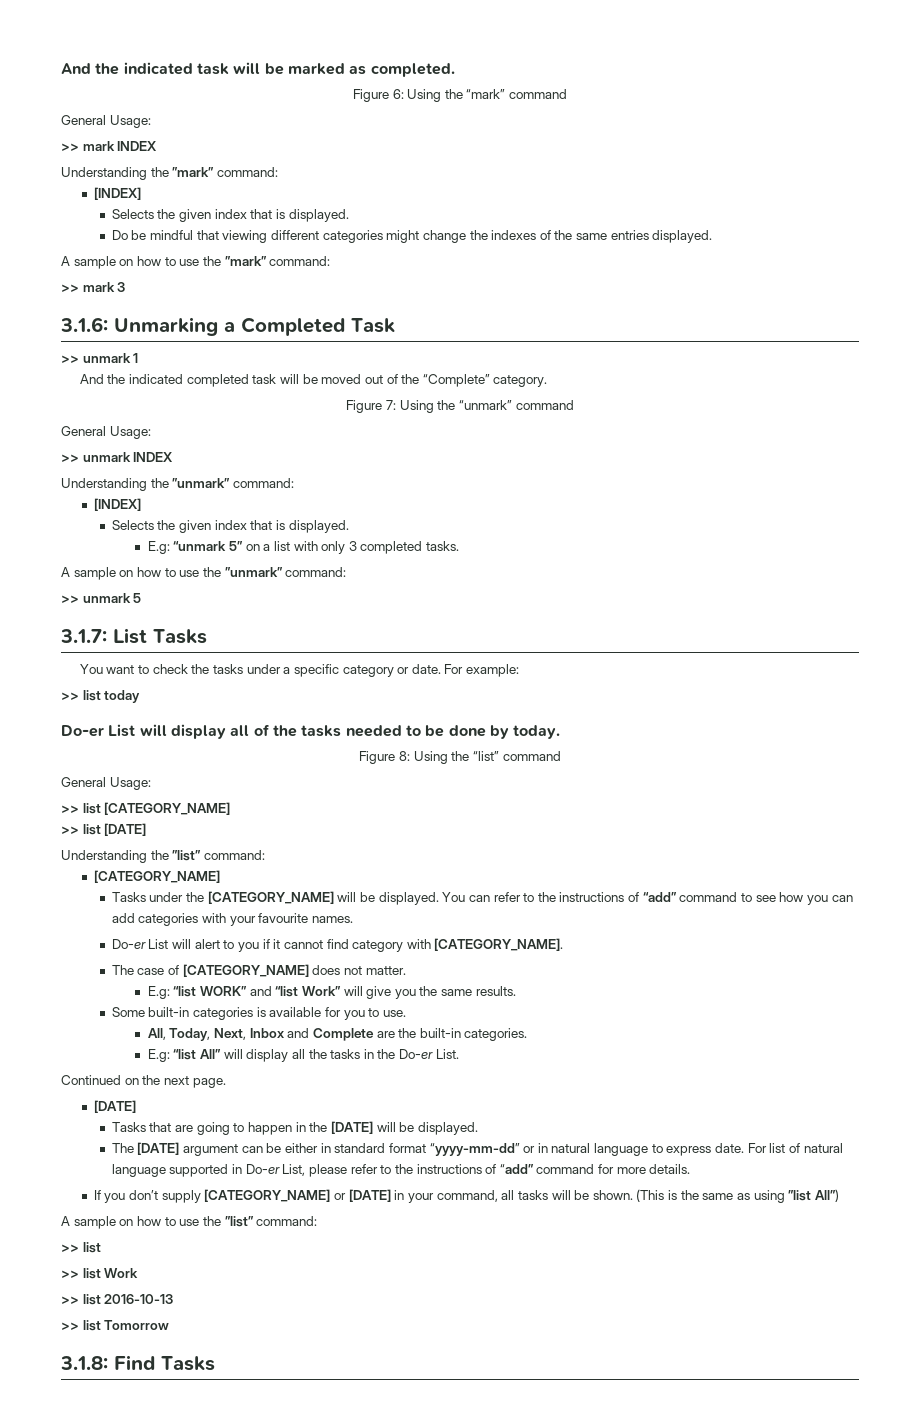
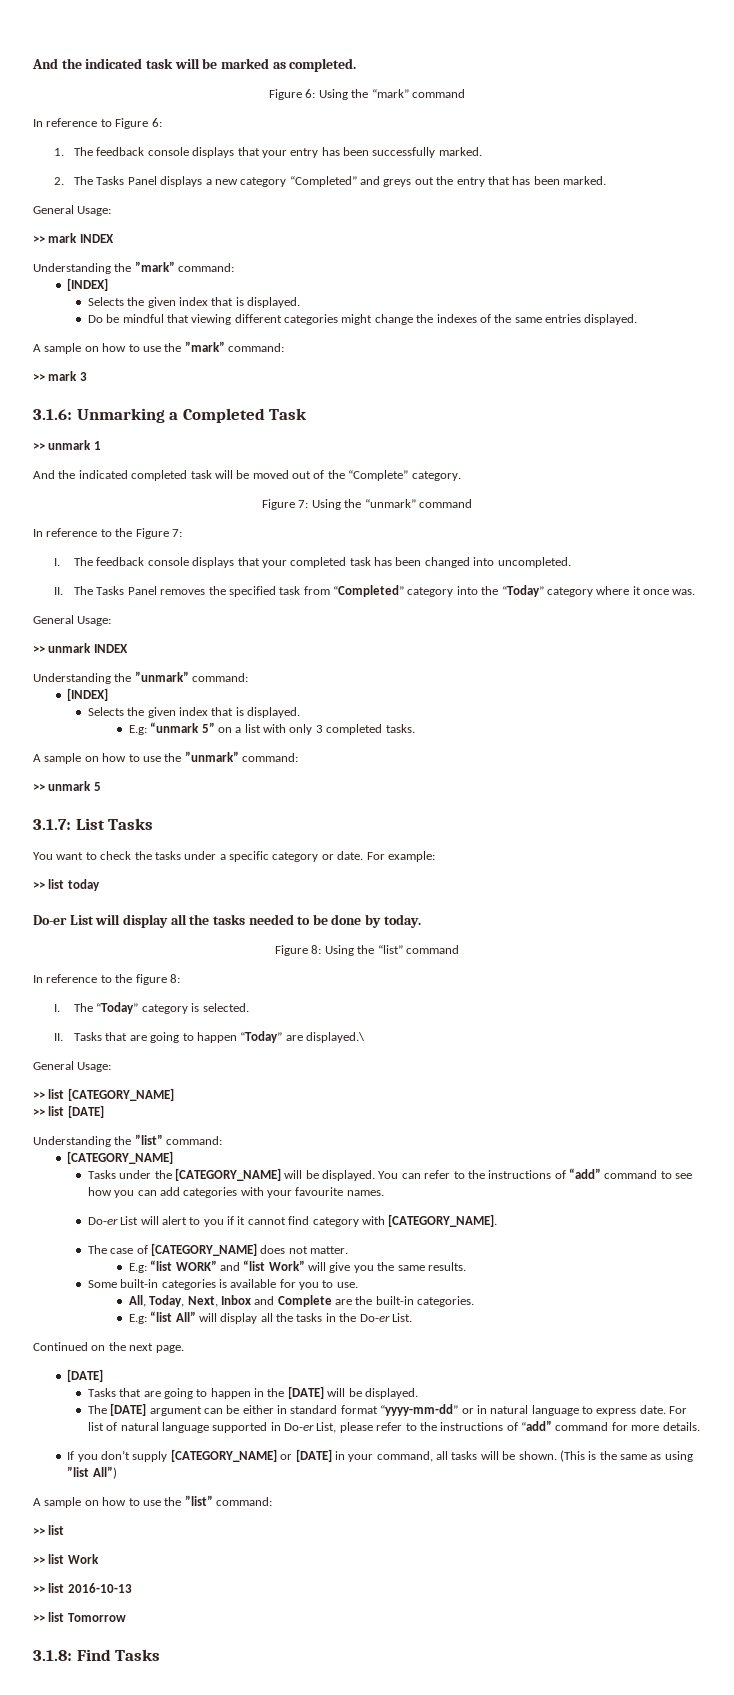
(568, 94) none -> [33,118,162,129] [53,147,482,158] [53,176,606,187] // In reference to Figure 6: // 1. The feedback console displays that your entry has been successfully marked. // 2. The Tasks Panel displays a new category “Completed” and greys out the entry that has been marked.
(574, 405) none -> [33,528,182,539] [53,557,571,568] [53,585,696,597] // In reference to the Figure 7: // I. The feedback console displays that your completed task has been changed into uncompleted. // II. The Tasks Panel removes the specified task from “Completed” category into the “Today” category where it once was.
[253,724,270,736] of -> (187, 919) none
(561, 756) none -> [33,974,180,985] [53,1002,249,1014] [53,1031,365,1043] // In reference to the figure 8: // I. The “Today” category is selected. // II. Tasks that are going to happen “Today” are displayed.\

